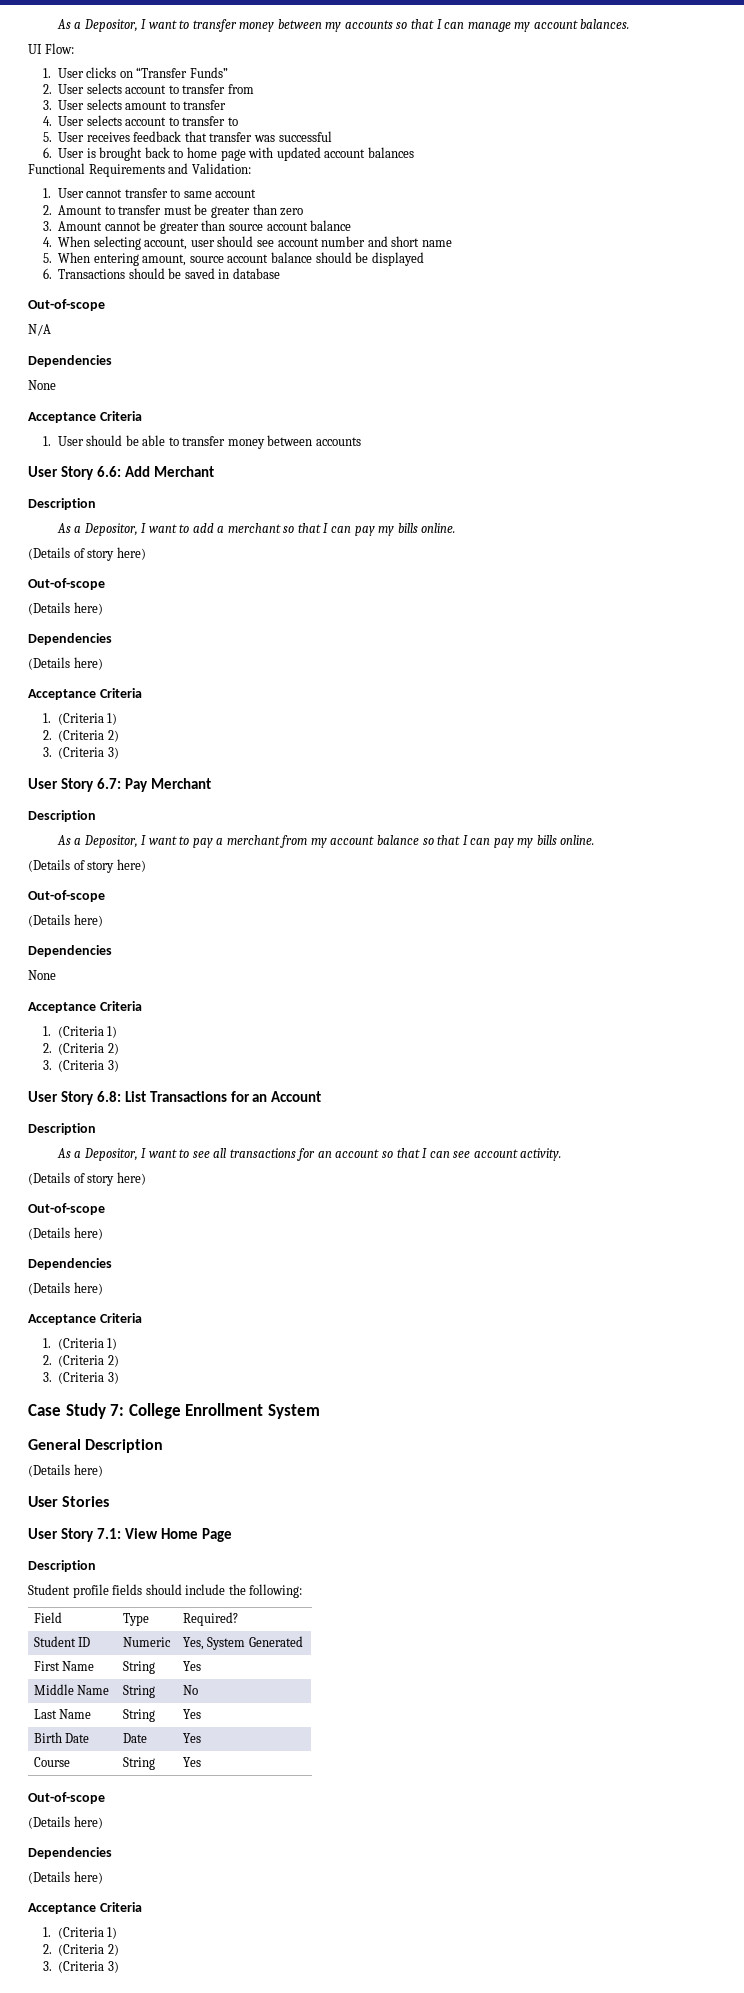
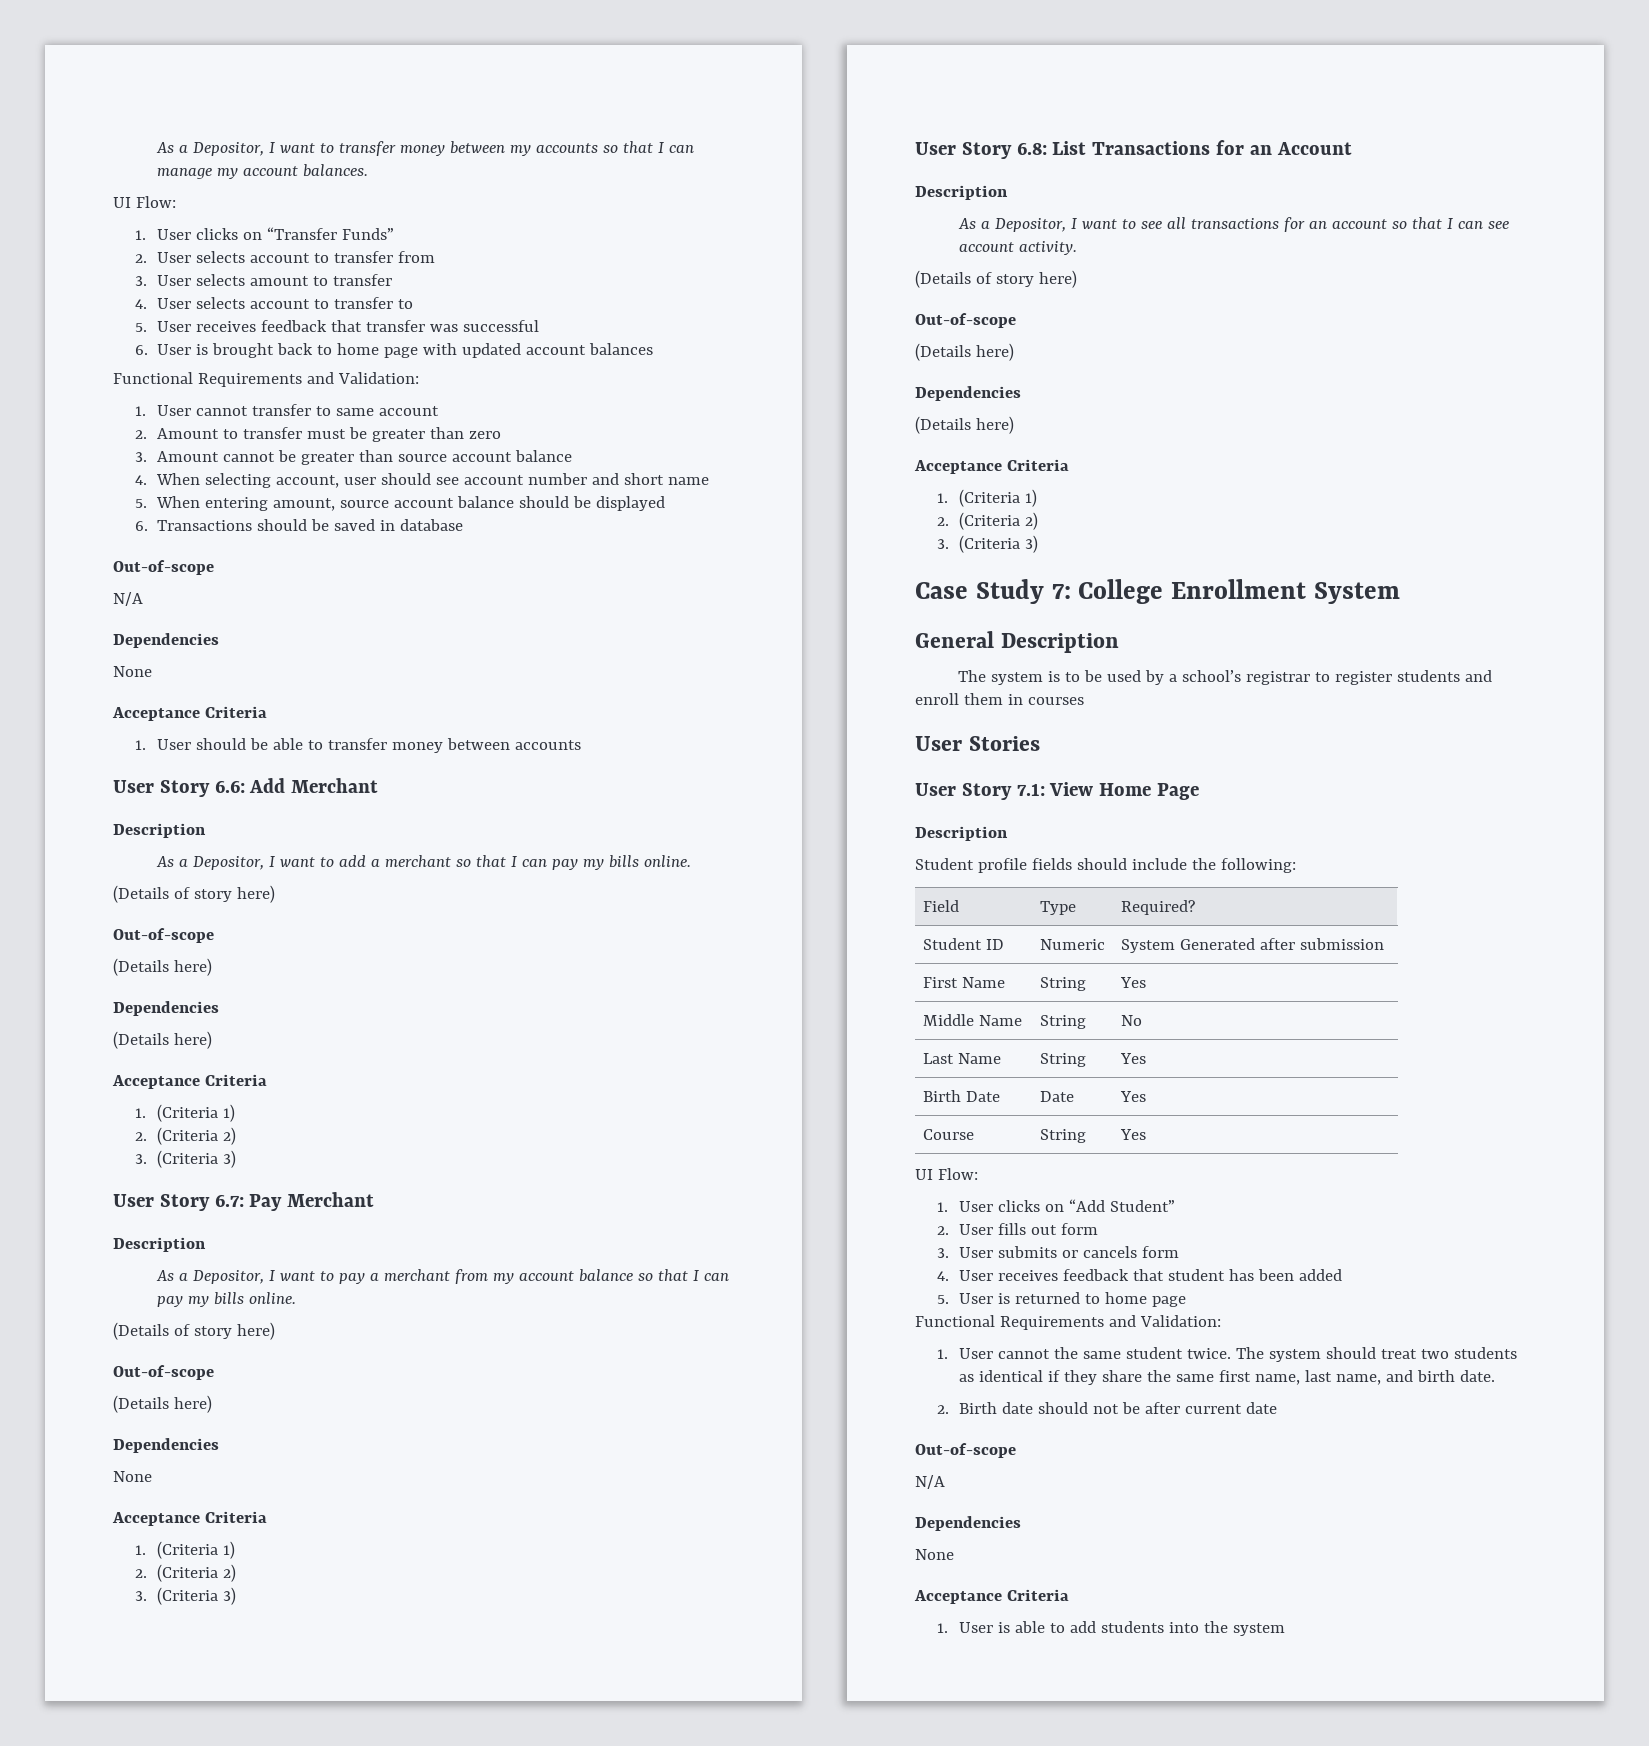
[28,1464,103,1477] (Details here) -> [957,670,1492,685] [915,693,1084,705] The system is to be used by a school’s registrar to register students and enroll them in courses
[182,1637,204,1650] Yes, -> (1105, 944) none
(303, 1641) none -> [1259,938,1384,950] after submission
[28,1792,105,1804] [28,1816,103,1829] [28,1847,112,1859] [28,1871,103,1884] [28,1902,142,1914] [42,1927,118,1939] [42,1944,119,1956] [42,1961,119,1973] // Out-of-scope // (Details here) // Dependencies // (Details here) // Acceptance Criteria // 1. (Criteria 1) // 2. (Criteria 2) // 3. (Criteria 3) -> [915,1168,978,1180] [937,1199,1176,1212] [937,1223,1099,1235] [937,1246,1180,1258] [937,1269,1343,1281] [937,1292,1187,1307] [915,1315,1221,1330] [937,1347,1518,1362] [959,1370,1496,1385] [937,1402,1278,1414] [915,1443,1016,1458] [915,1475,945,1489] [915,1516,1021,1531] [915,1549,954,1560] [914,1589,1069,1604] [937,1621,1286,1636] // UI Flow: // 1. User clicks on “Add Student” // 2. User fills out form // 3. User submits or cancels form // 4. User receives feedback that student has been added // 5. User is returned to home page // Functional Requirements and Validation: // 1. User cannot the same student twice. The system should treat two students as identical if they share the same first name, last name, and birth date. // 2. Birth date should not be after current date // Out-of-scope // N/A // Dependencies // None // Acceptance Criteria // 1. User is able to add students into the system

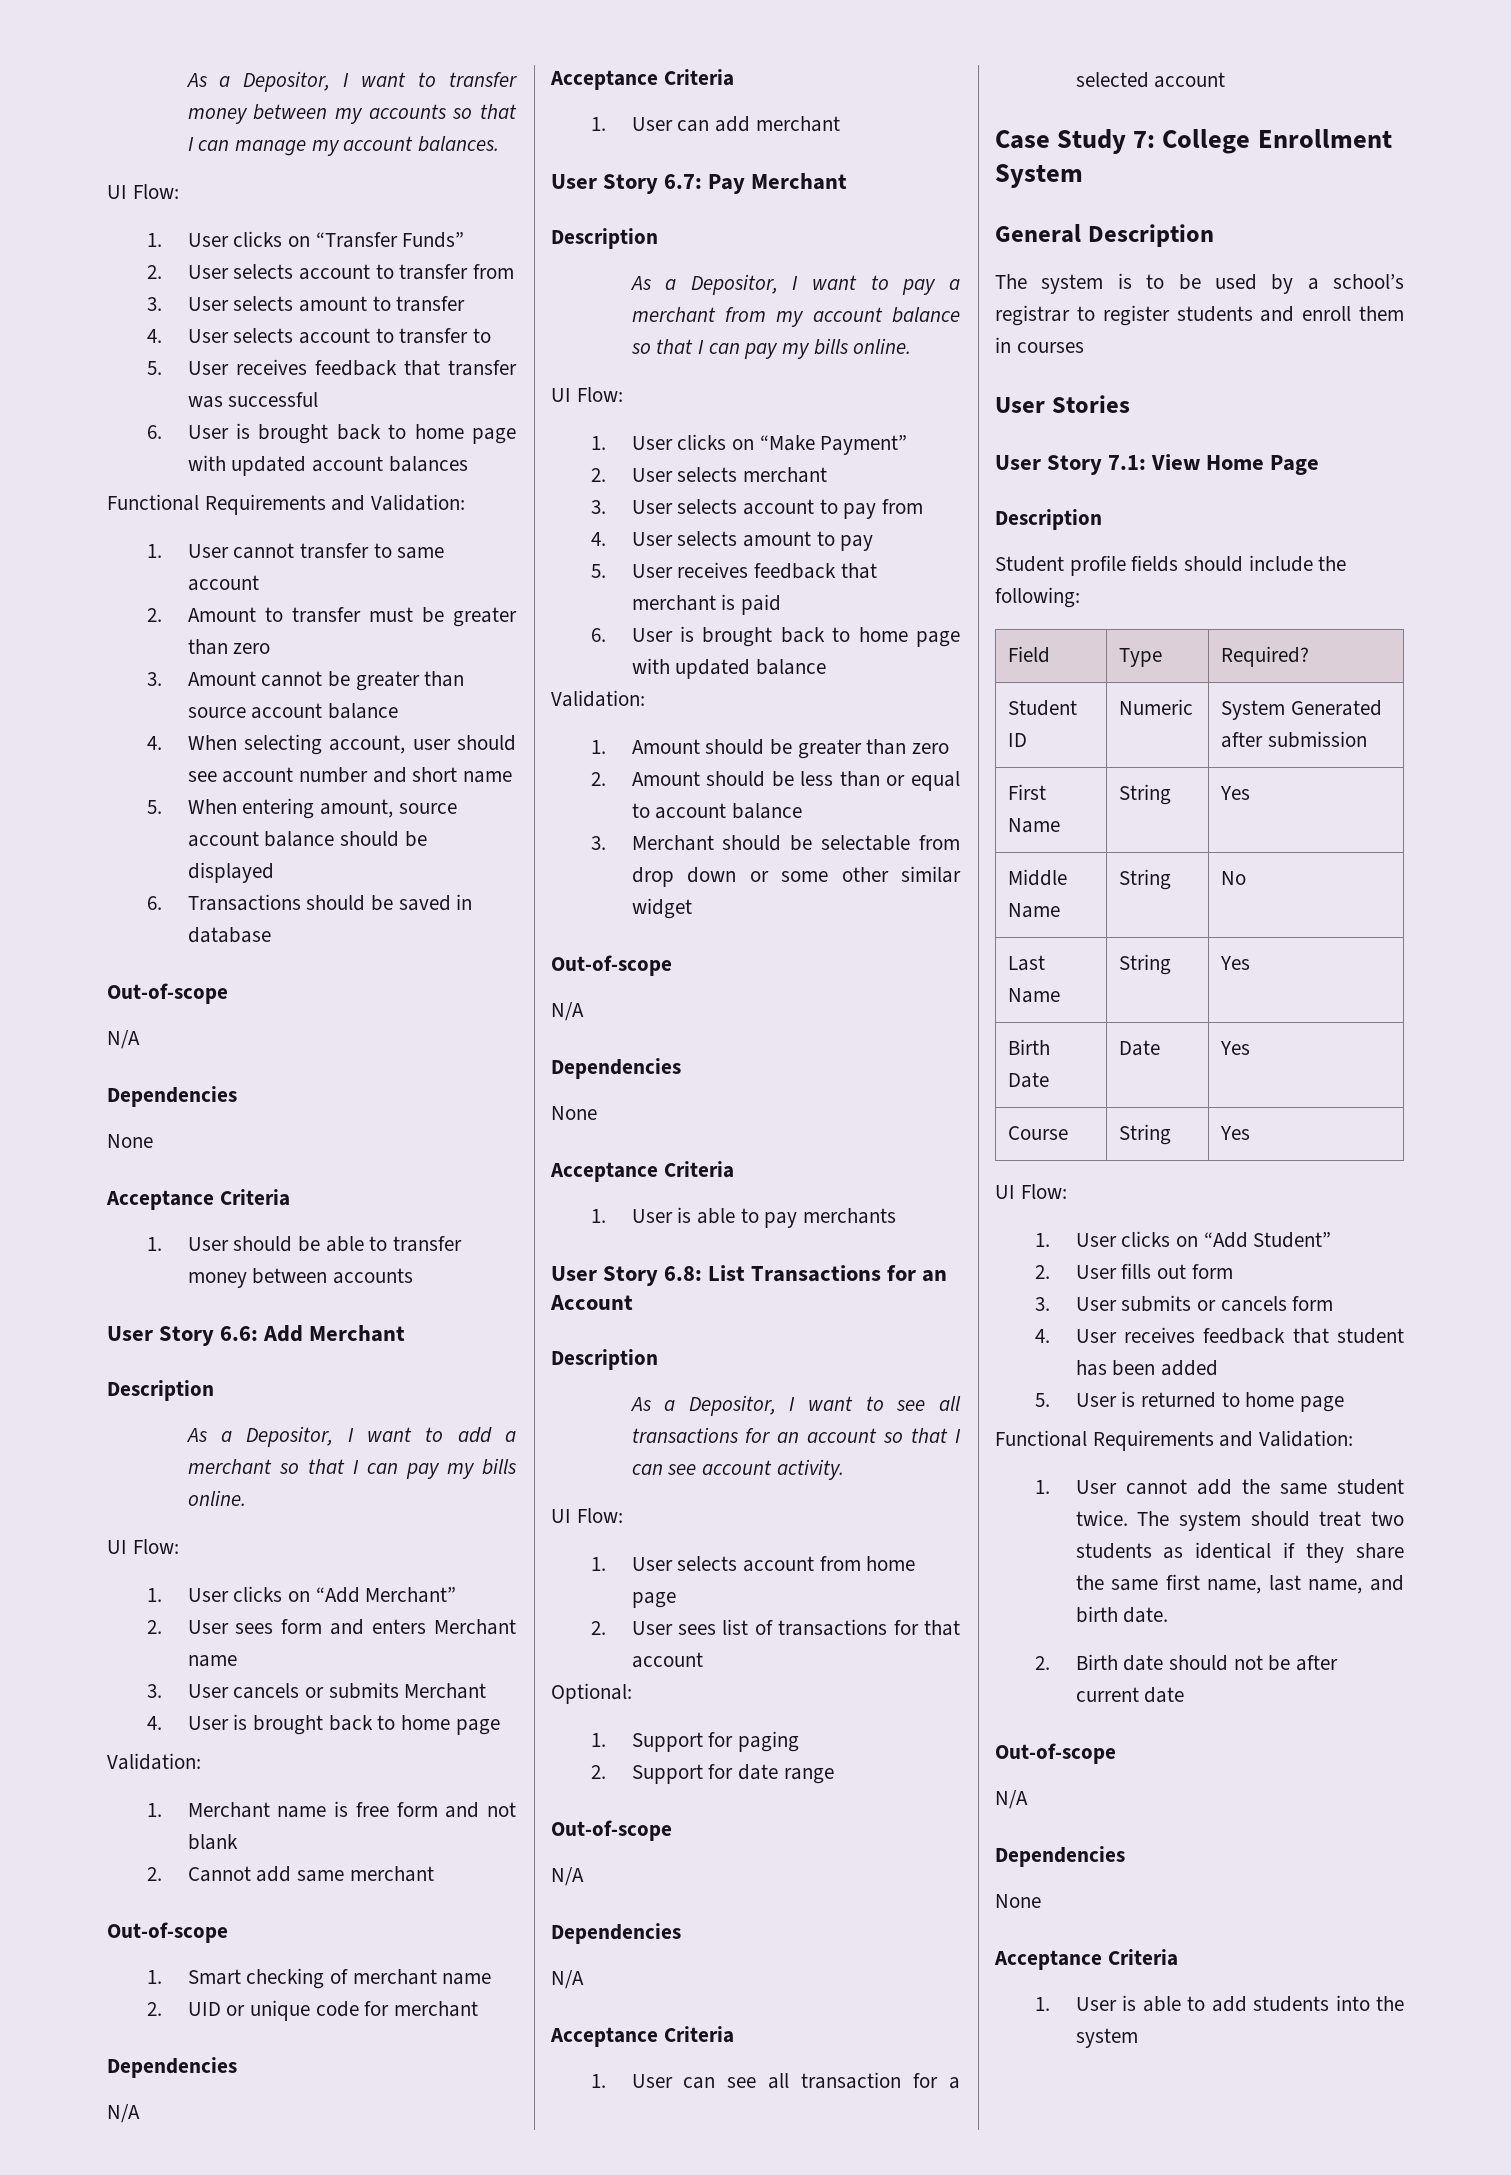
[113,885,275,903] [113,928,214,943] [113,958,212,976] [113,1001,219,1016] [113,1031,212,1049] [112,1074,267,1089] [135,1104,236,1122] [135,1127,237,1145] [135,1150,237,1168] (Details of story here) // Out-of-scope // (Details here) // Dependencies // (Details here) // Acceptance Criteria // 1. (Criteria 1) // 2. (Criteria 2) // 3. (Criteria 3) -> [107,1539,179,1554] [147,1586,457,1603] [147,1619,516,1635] [187,1655,237,1667] [147,1682,487,1699] [147,1714,500,1735] [107,1753,201,1770] [147,1801,516,1818] [187,1834,238,1850] [147,1866,434,1882] [107,1922,228,1943] [147,1968,492,1989] [147,2000,478,2021] [107,2057,237,2078] [107,2104,140,2123] [550,69,734,90] [591,116,840,132] UI Flow: // 1. User clicks on “Add Merchant” // 2. User sees form and enters Merchant name // 3. User cancels or submits Merchant // 4. User is brought back to home page // Validation: // 1. Merchant name is free form and not blank // 2. Cannot add same merchant // Out-of-scope // 1. Smart checking of merchant name // 2. UID or unique code for merchant // Dependencies // N/A // Acceptance Criteria // 1. User can add merchant
[113,1322,275,1340] [113,1365,214,1380] [113,1395,212,1413] [113,1438,219,1453] [113,1471,152,1482] [112,1511,267,1526] [135,1541,236,1559] [135,1564,237,1582] [135,1587,237,1605] (Details of story here) // Out-of-scope // (Details here) // Dependencies // None // Acceptance Criteria // 1. (Criteria 1) // 2. (Criteria 2) // 3. (Criteria 3) -> [551,387,623,402] [591,434,908,455] [591,467,827,483] [591,499,923,519] [591,531,874,551] [591,562,877,579] [631,594,781,615] [591,626,960,647] [631,658,826,679] [551,690,645,707] [591,739,949,759] [591,771,960,791] [631,803,802,819] [591,835,960,851] [631,866,961,887] [631,898,692,919] [551,955,672,976] [551,1002,584,1021] [551,1058,681,1079] [551,1106,597,1120] [550,1161,734,1182] [591,1207,896,1228] UI Flow: // 1. User clicks on “Make Payment” // 2. User selects merchant // 3. User selects account to pay from // 4. User selects amount to pay // 5. User receives feedback that merchant is paid // 6. User is brought back to home page with updated balance // Validation: // 1. Amount should be greater than zero // 2. Amount should be less than or equal to account balance // 3. Merchant should be selectable from drop down or some other similar widget // Out-of-scope // N/A // Dependencies // None // Acceptance Criteria // 1. User is able to pay merchants
[915,270,1077,288] [915,313,1016,328] [915,343,1014,361] [915,386,1021,401] [915,416,1014,434] [914,459,1069,474] [937,489,1038,507] [937,512,1039,530] [937,535,1039,553] (Details of story here) // Out-of-scope // (Details here) // Dependencies // (Details here) // Acceptance Criteria // 1. (Criteria 1) // 2. (Criteria 2) // 3. (Criteria 3) -> [551,1508,623,1523] [591,1556,916,1572] [631,1592,676,1608] [591,1619,960,1636] [631,1652,703,1668] [551,1683,632,1704] [591,1731,799,1752] [591,1764,834,1784] [551,1820,672,1841] [551,1867,584,1886] [551,1923,681,1944] [551,1970,584,1989] [550,2026,734,2047] [591,2072,960,2089] [1075,72,1226,88] UI Flow: // 1. User selects account from home page // 2. User sees list of transactions for that account // Optional: // 1. Support for paging // 2. Support for date range // Out-of-scope // N/A // Dependencies // N/A // Acceptance Criteria // 1. User can see all transaction for a selected account
(1051, 1354) none -> [1196,1479,1232,1495] add

